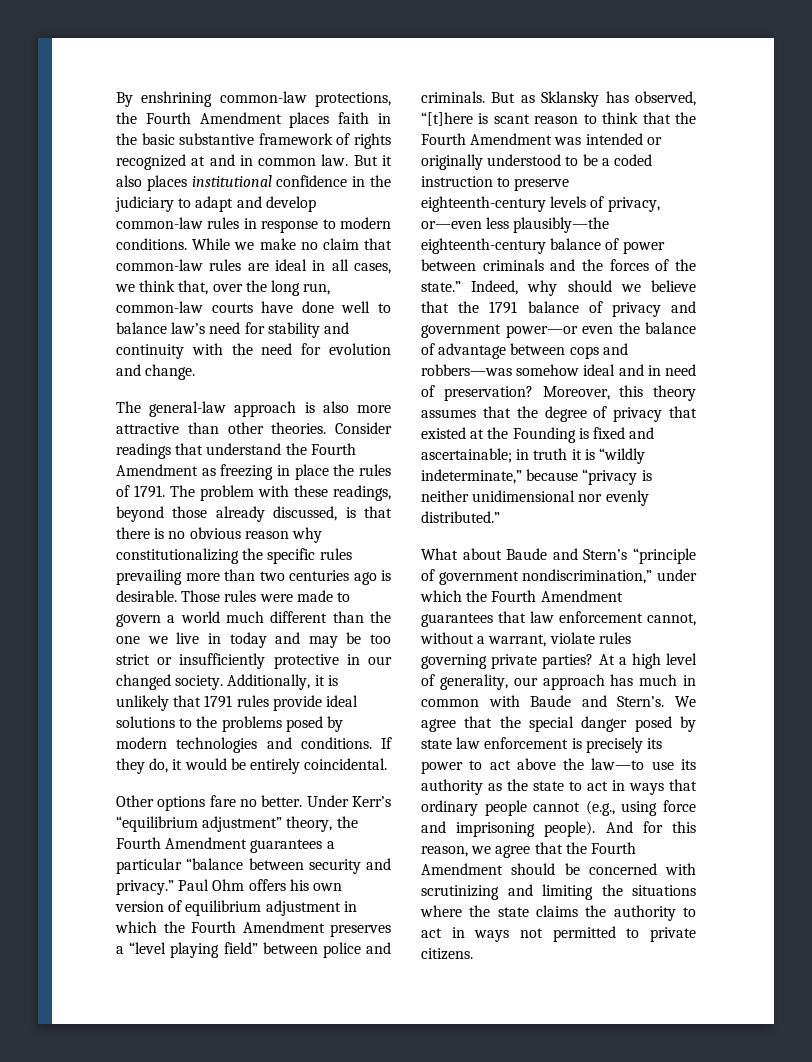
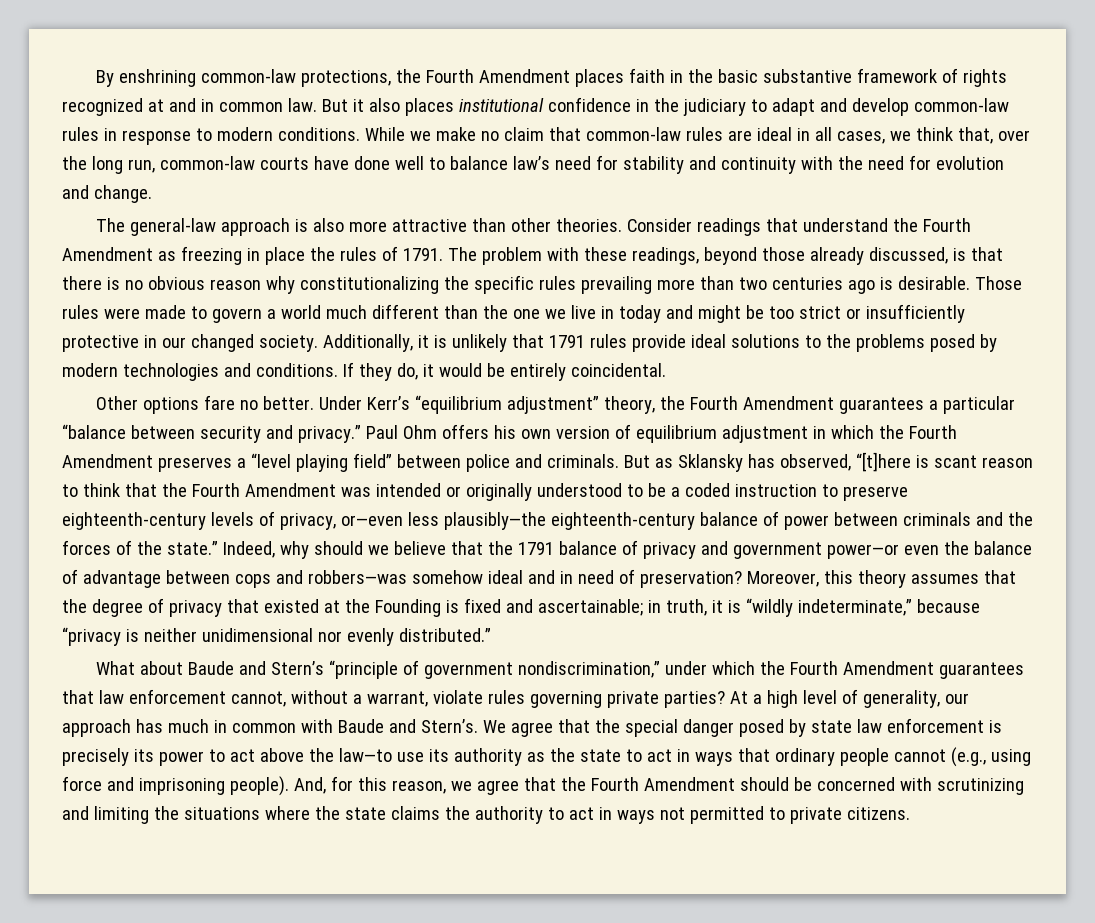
[308,636,338,648] may -> [697,305,741,323] might
[533,448,568,460] truth -> [665,599,707,616] truth,
[605,821,633,833] And -> [293,777,326,794] And,

